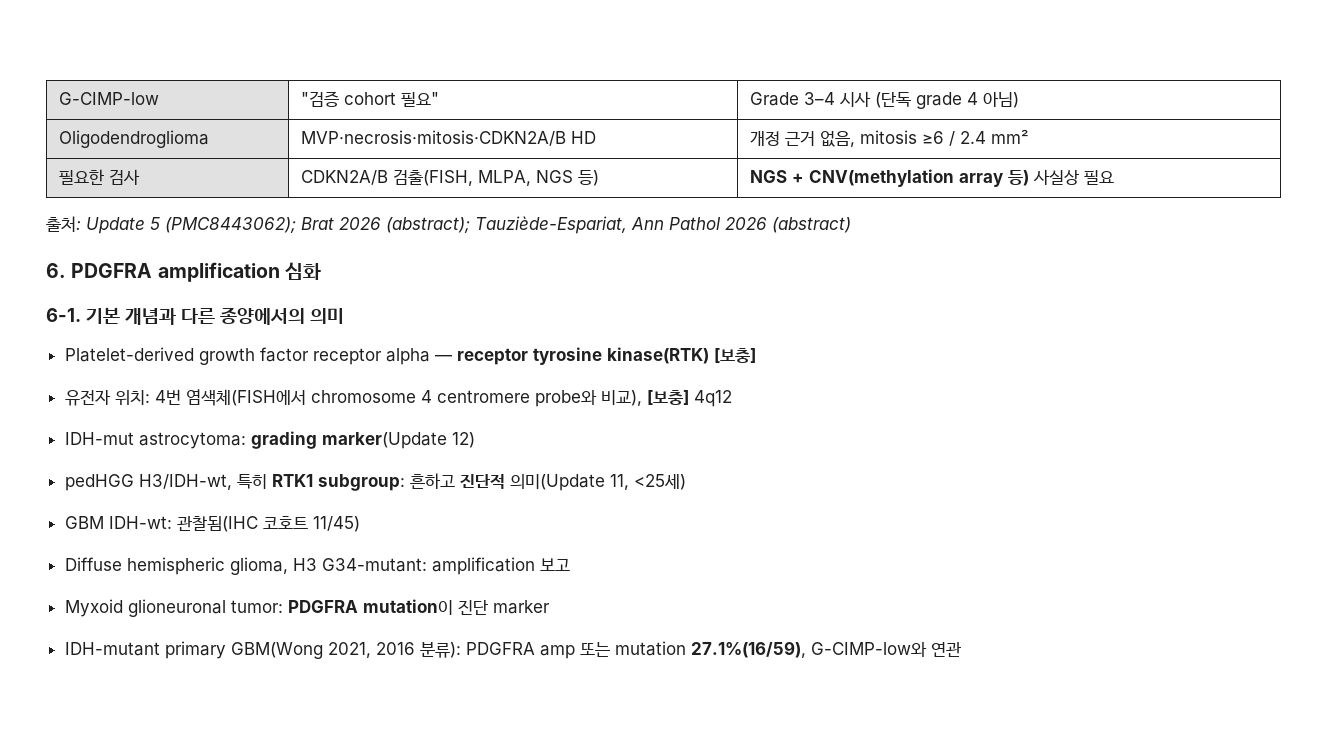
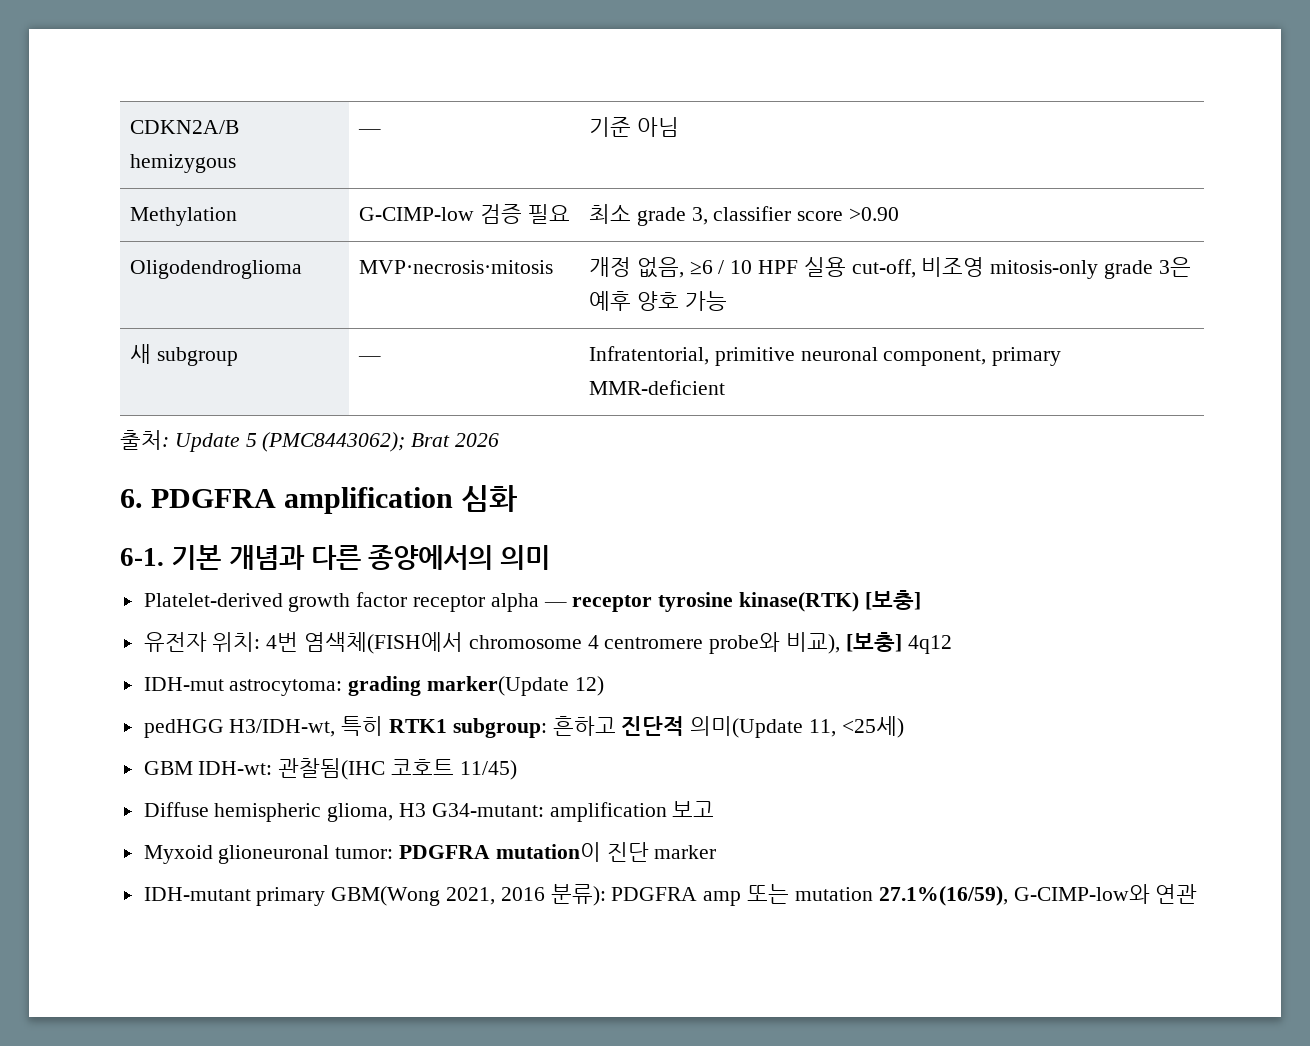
[59,92,160,105] [301,91,440,107] [750,91,1020,109] G-CIMP-low | "검증 cohort 필요" | Grade 3–4 시사 (단독 grade 4 아님) -> [129,120,239,134] [129,154,236,173] [357,129,381,134] [588,117,679,137] [129,207,237,226] [358,204,570,224] [588,204,899,226] CDKN2A/B hemizygous | — | 기준 아님 // Methylation | G-CIMP-low 검증 필요 | 최소 grade 3, classifier score >0.90
[301,130,597,146] MVP·necrosis·mitosis·CDKN2A/B HD -> [358,260,553,274] MVP·necrosis·mitosis
[785,129,1030,147] [59,169,141,185] [301,169,600,186] [750,169,1115,187] 근거 없음, mitosis ≥6 / 2.4 mm² // 필요한 검사 | CDKN2A/B 검출(FISH, MLPA, NGS 등) | NGS + CNV(methylation array 등) 사실상 필요 -> [636,257,1191,279] [588,291,727,311] [129,344,238,366] [357,356,381,361] [588,346,1062,366] [588,380,725,395] 없음, ≥6 / 10 HPF 실용 cut-off, 비조영 mitosis-only grade 3은 예후 양호 가능 // 새 subgroup | — | Infratentorial, primitive neuronal component, primary MMR-deficient
[386,216,851,234] (abstract); Tauziède-Espariat, Ann Pathol 2026 (abstract) -> (500, 440) none

